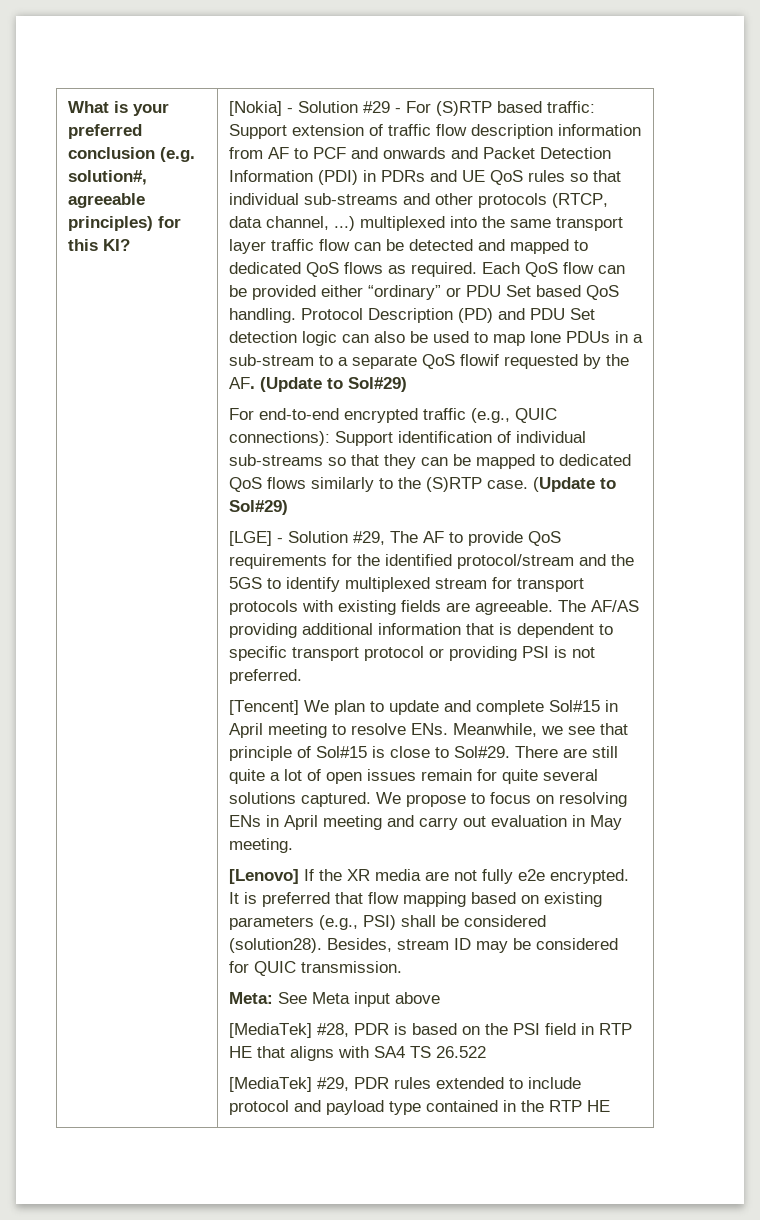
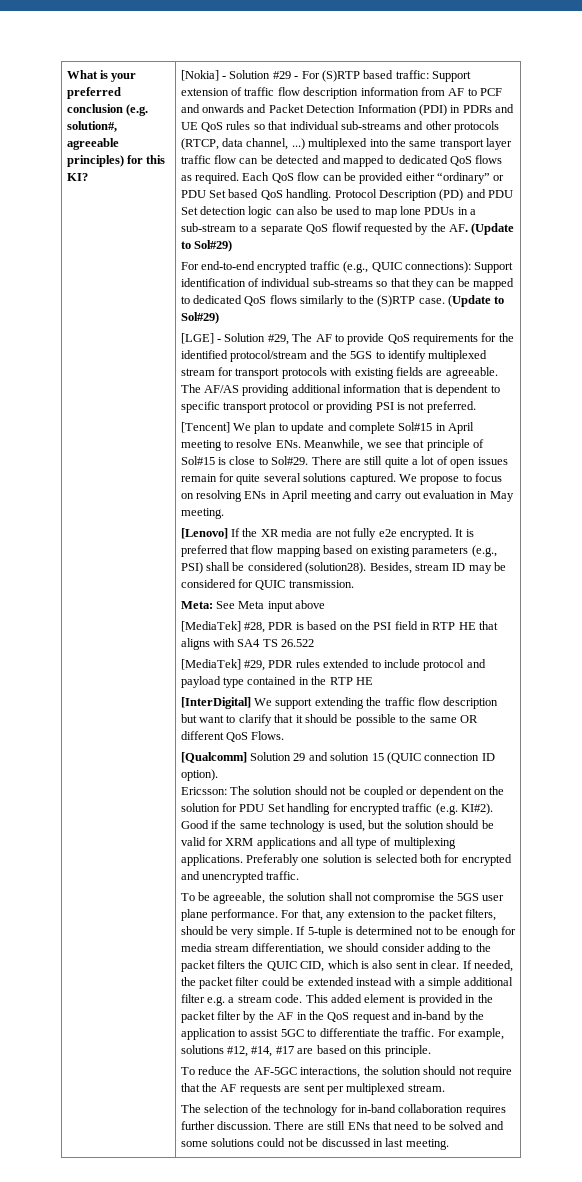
(610, 1106) none -> [180,697,499,709] [180,714,479,726] [180,731,285,742] [180,752,495,764] [180,769,218,781] [180,786,505,798] [180,803,494,815] [180,820,494,832] [180,837,456,849] [180,854,512,866] [180,871,300,883] [180,892,505,904] [180,909,497,921] [180,926,517,938] [180,943,491,955] [180,960,514,972] [180,977,514,989] [180,994,493,1006] [180,1011,485,1023] [180,1028,505,1040] [180,1045,431,1057] [180,1066,513,1078] [180,1083,445,1095] [180,1104,506,1116] [180,1121,504,1130] [180,1138,449,1150] // [InterDigital] We support extending the traffic flow description but want to clarify that it should be possible to the same OR different QoS Flows. // [Qualcomm] Solution 29 and solution 15 (QUIC connection ID option). // Ericsson: The solution should not be coupled or dependent on the solution for PDU Set handling for encrypted traffic (e.g. KI#2). Good if the same technology is used, but the solution should be valid for XRM applications and all type of multiplexing applications. Preferably one solution is selected both for encrypted and unencrypted traffic. // To be agreeable, the solution shall not compromise the 5GS user plane performance. For that, any extension to the packet filters, should be very simple. If 5-tuple is determined not to be enough for media stream differentiation, we should consider adding to the packet filters the QUIC CID, which is also sent in clear. If needed, the packet filter could be extended instead with a simple additional filter e.g. a stream code. This added element is provided in the packet filter by the AF in the QoS request and in-band by the application to assist 5GC to differentiate the traffic. For example, solutions #12, #14, #17 are based on this principle. // To reduce the AF-5GC interactions, the solution should not require that the AF requests are sent per multiplexed stream. // The selection of the technology for in-band collaboration requires further discussion. There are still ENs that need to be solved and some solutions could not be discussed in last meeting.

